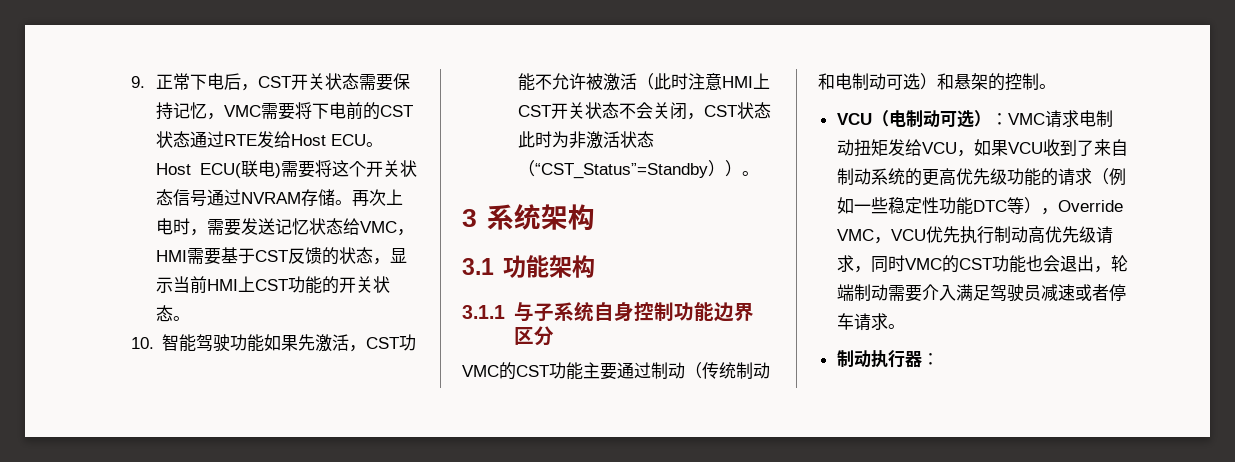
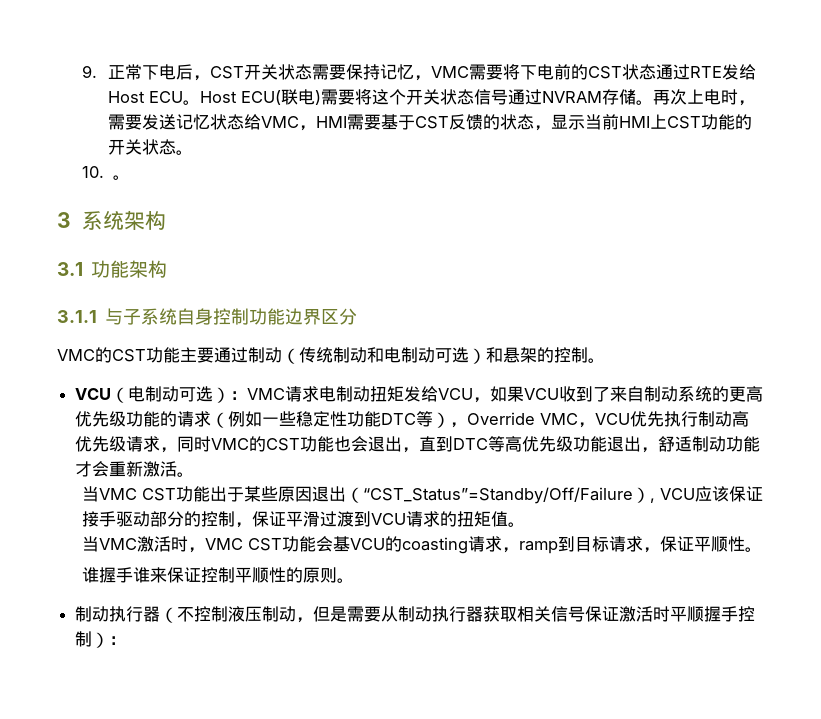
[162,334,417,352] [518,73,771,91] [518,102,772,120] [518,131,655,149] [518,160,743,179] 智能驾驶功能如果先激活，CST功能不允许被激活（此时注意HMI上CST开关状态不会关闭，CST状态此时为非激活状态（“CST_Status”=Standby）） -> (105, 172) none
[1110,255,1128,272] [836,284,1126,302] [836,313,905,331] [836,350,922,368] 轮端制动需要介入满足驾驶员减速或者停车请求。 // 制动执行器 -> [419,436,761,453] [75,461,195,477] [82,486,764,504] [82,511,526,528] [82,536,763,554] [82,567,355,583] [75,606,756,623] [75,631,110,648] 直到DTC等高优先级功能退出，舒适制动功能才会重新激活。 // 当VMC CST功能出于某些原因退出（“CST_Status”=Standby/Off/Failure）, VCU应该保证接手驱动部分的控制，保证平滑过渡到VCU请求的扭矩值。 // 当VMC激活时，VMC CST功能会基VCU的coasting请求，ramp到目标请求，保证平顺性。 // 谁握手谁来保证控制平顺性的原则。 // 制动执行器（不控制液压制动，但是需要从制动执行器获取相关信号保证激活时平顺握手控制）

